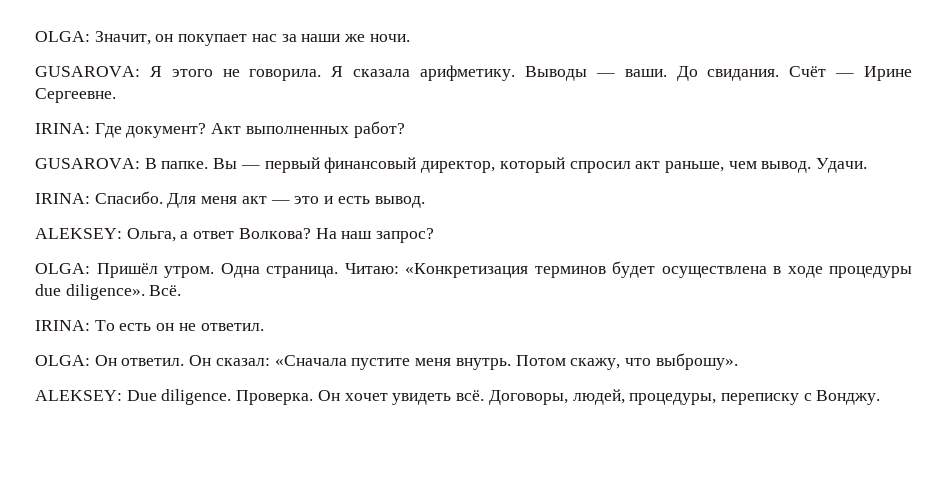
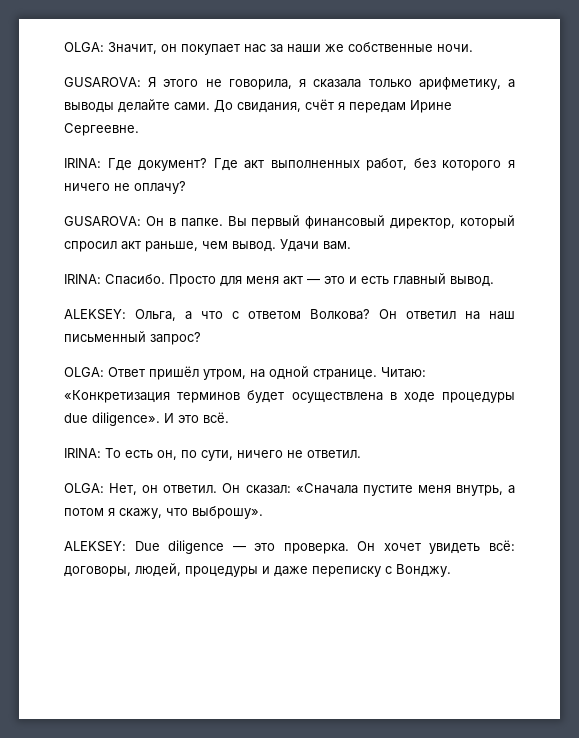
(366, 38) none -> [348,42,433,52] собственные
[249,65,855,81] говорила. Я сказала арифметику. Выводы — ваши. До свидания. Счёт — -> [228,77,515,90] [64,99,406,113] говорила, я сказала только арифметику, а выводы делайте сами. До свидания, счёт я передам
[211,121,405,138] [35,158,157,169] Акт выполненных работ? // GUSAROVA: В -> [213,158,515,171] [64,181,186,194] [64,216,176,227] Где акт выполненных работ, без которого я ничего не оплачу? // GUSAROVA: Он в
[240,165,260,169] — -> (247, 221) none
[816,158,868,173] Удачи. -> [280,239,351,252] Удачи вам.
[167,193,197,208] Для -> [169,274,242,287] Просто для
(370, 200) none -> [393,273,446,285] главный
[193,228,435,243] [35,263,338,278] ответ Волкова? На наш запрос? // OLGA: Пришёл утром. Одна страница. -> [201,309,515,320] [64,331,201,345] [64,366,377,380] что с ответом Волкова? Он ответил на наш письменный запрос? // OLGA: Ответ пришёл утром, на одной странице.
[149,285,182,296] Всё. -> [164,412,229,423] И это всё.
[156,323,175,331] он -> [157,450,283,461] он, по сути, ничего
[94,355,117,366] Он -> [109,483,159,495] Нет, он
[455,355,566,370] внутрь. Потом -> [455,485,515,496] [64,508,115,516] внутрь, а потом я
[161,389,717,405] diligence. Проверка. Он хочет увидеть всё. Договоры, людей, процедуры, -> [168,540,515,554] [64,563,308,577] diligence — это проверка. Он хочет увидеть всё: договоры, людей, процедуры и даже

